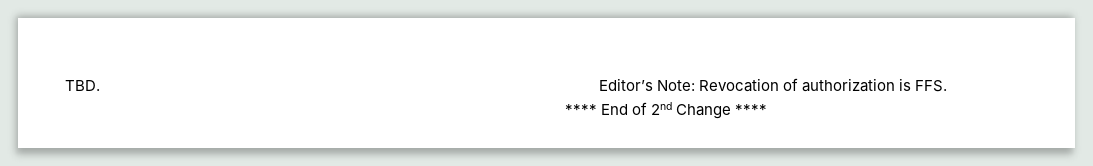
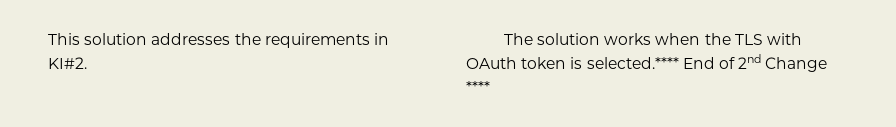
[65,80,100,91] [599,78,948,92] [565,104,597,115] TBD. // Editor’s Note: Revocation of authorization is FFS. // **** -> [48,33,389,48] [48,57,87,69] [503,33,802,45] [466,57,679,69] This solution addresses the requirements in KI#2. // The solution works when the TLS with OAuth token is selected.****

